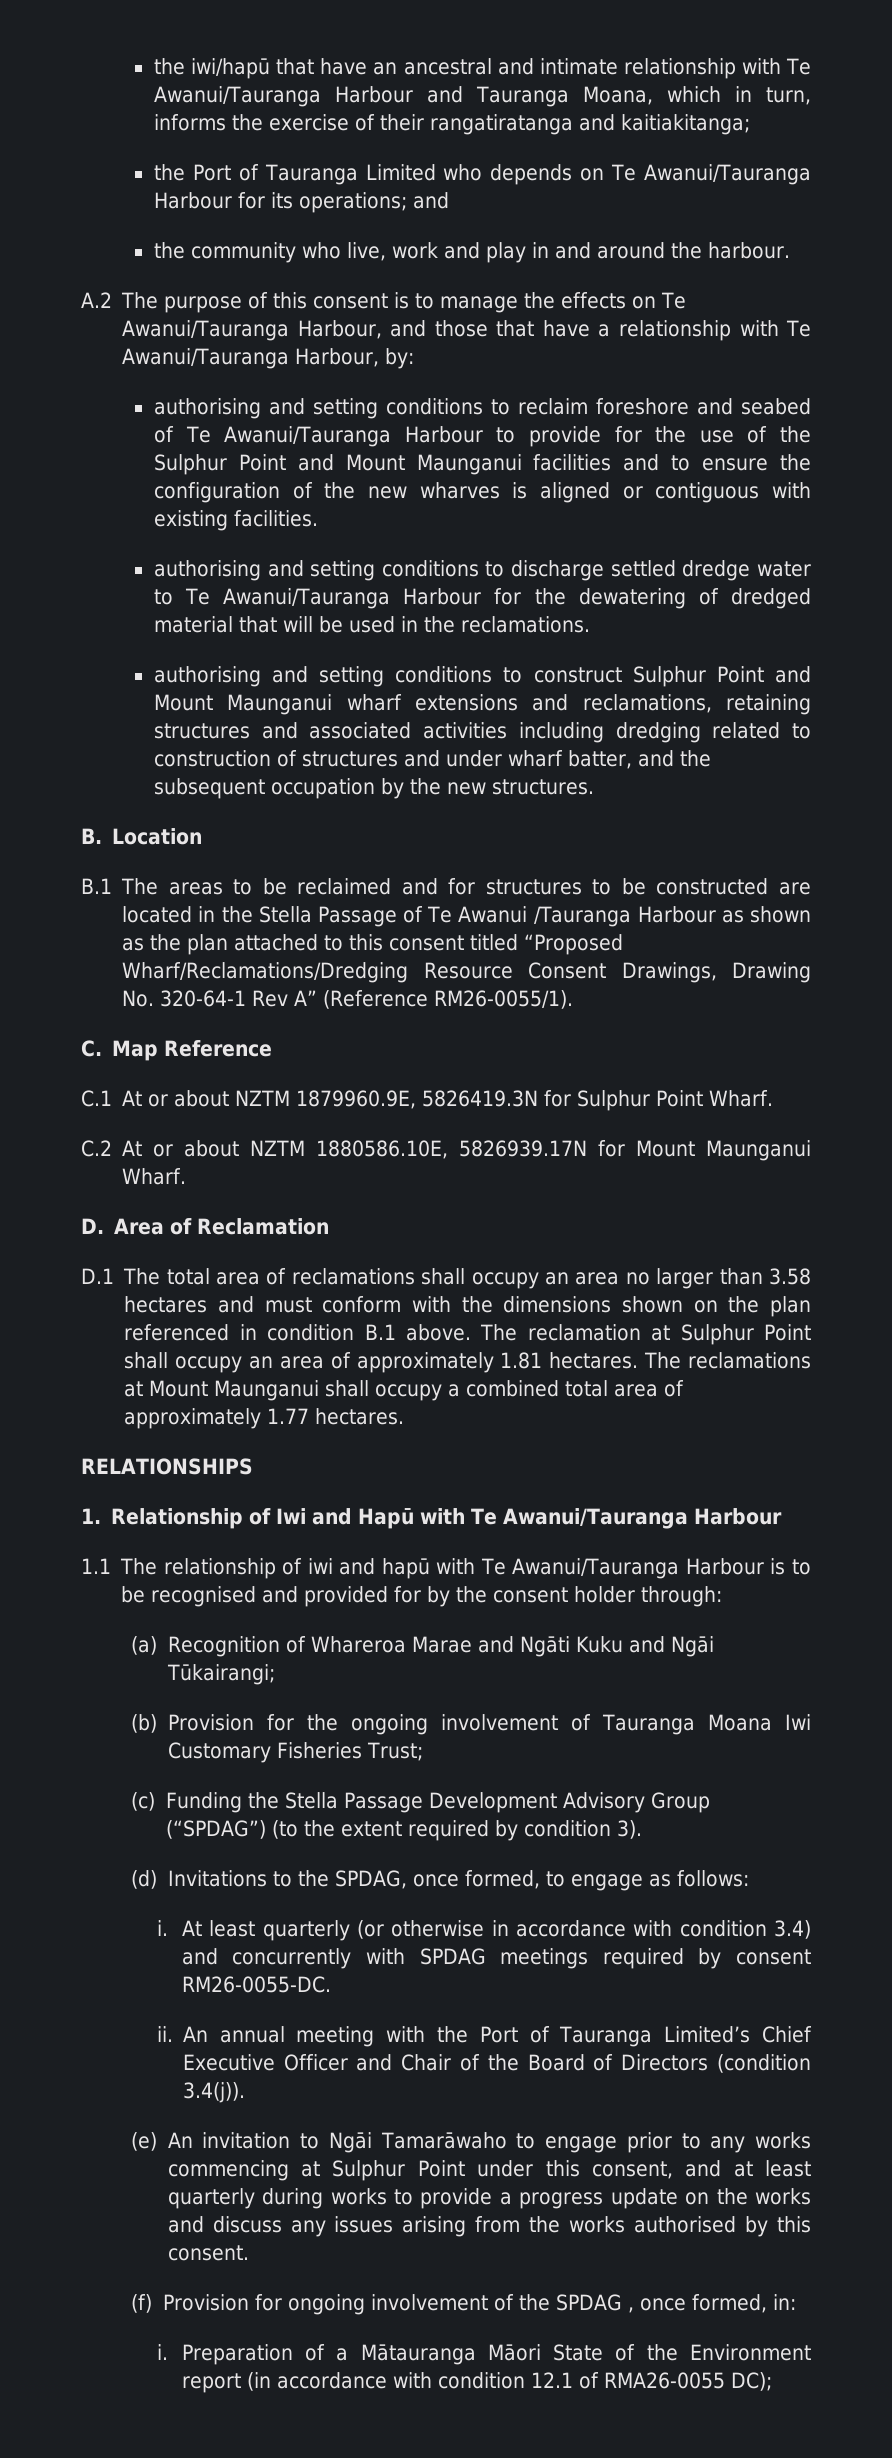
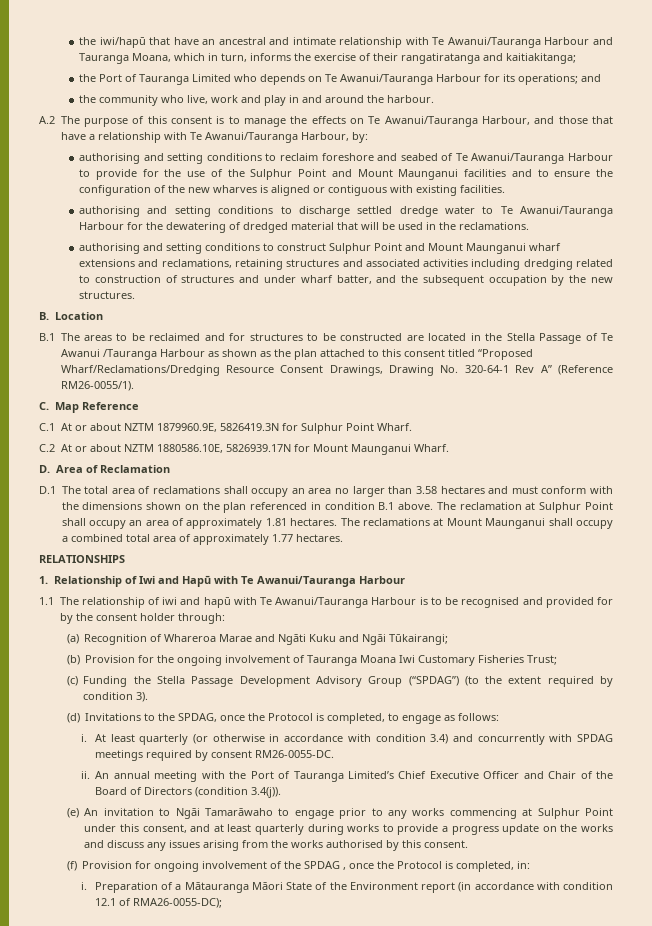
[464,1870,540,1889] formed, -> [248,713,386,724] the Protocol is completed,
[691,2294,767,2313] formed, -> [377,861,515,872] the Protocol is completed,
[603,2372,772,2391] RMA26-0055 DC); -> [132,898,222,908] RMA26-0055-DC);

